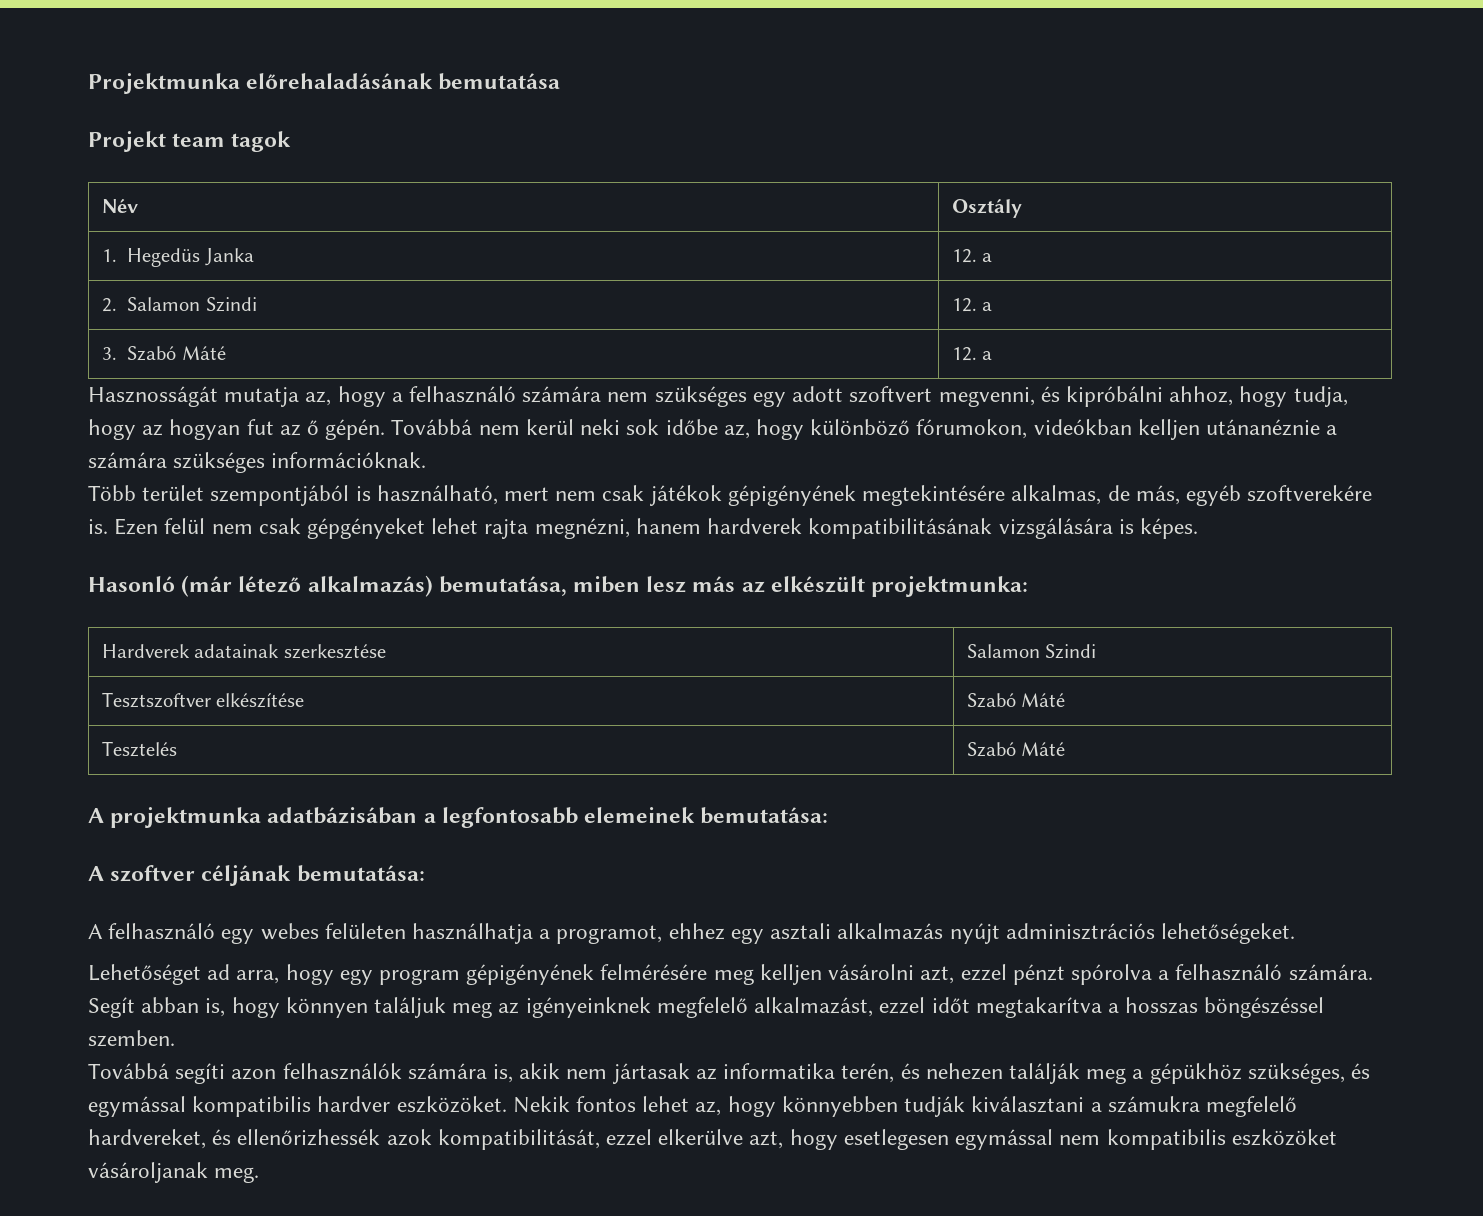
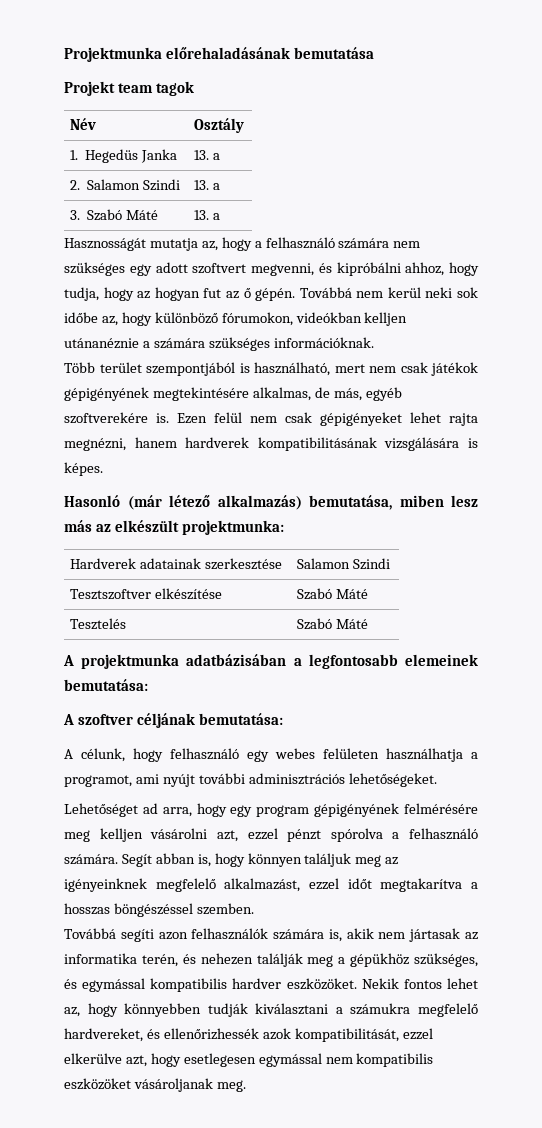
[951,249,977,263] 12. -> [194,150,210,160] 13.
[951,298,977,312] 12. -> [194,180,210,190] 13.
[951,347,977,361] 12. -> [194,210,210,220] 13.
[307,518,426,539] gépgényeket -> [320,412,402,426] gépigényeket
(103, 931) none -> [81,748,163,762] célunk, hogy
[668,923,1000,944] ehhez egy asztali alkalmazás nyújt -> [135,773,245,787] ami nyújt további

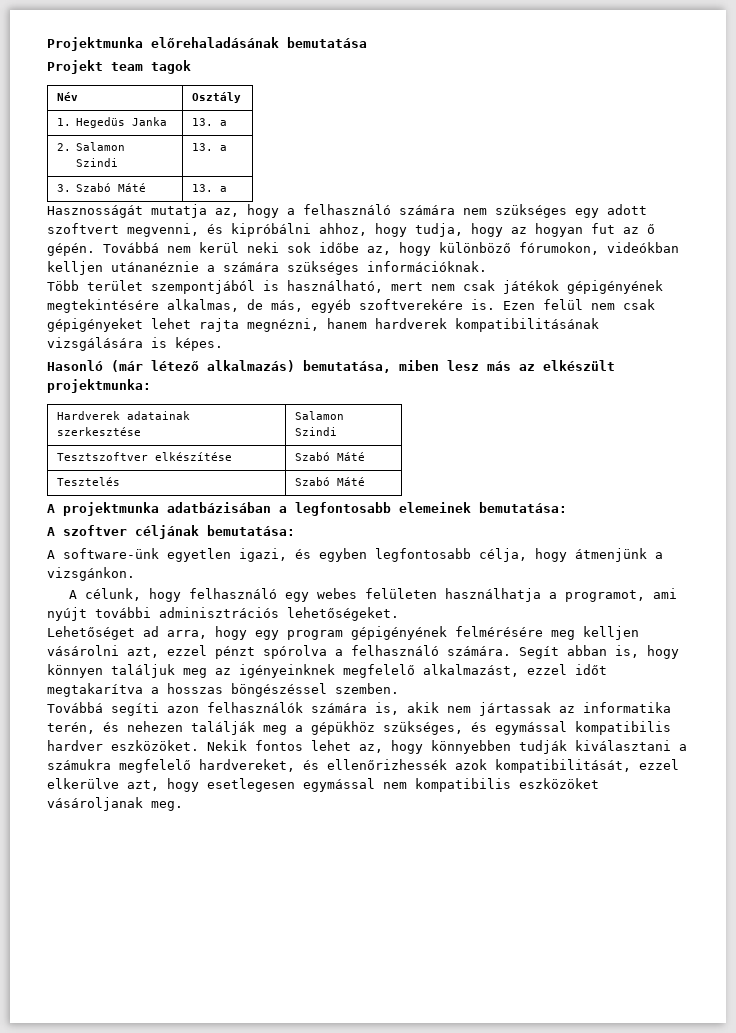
(283, 719) none -> [47,548,663,562] [47,567,135,581] // A software-ünk egyetlen igazi, és egyben legfontosabb célja, hogy átmenjünk a vizsgánkon.
[409,928,461,942] jártasak -> [479,702,551,716] jártassak

